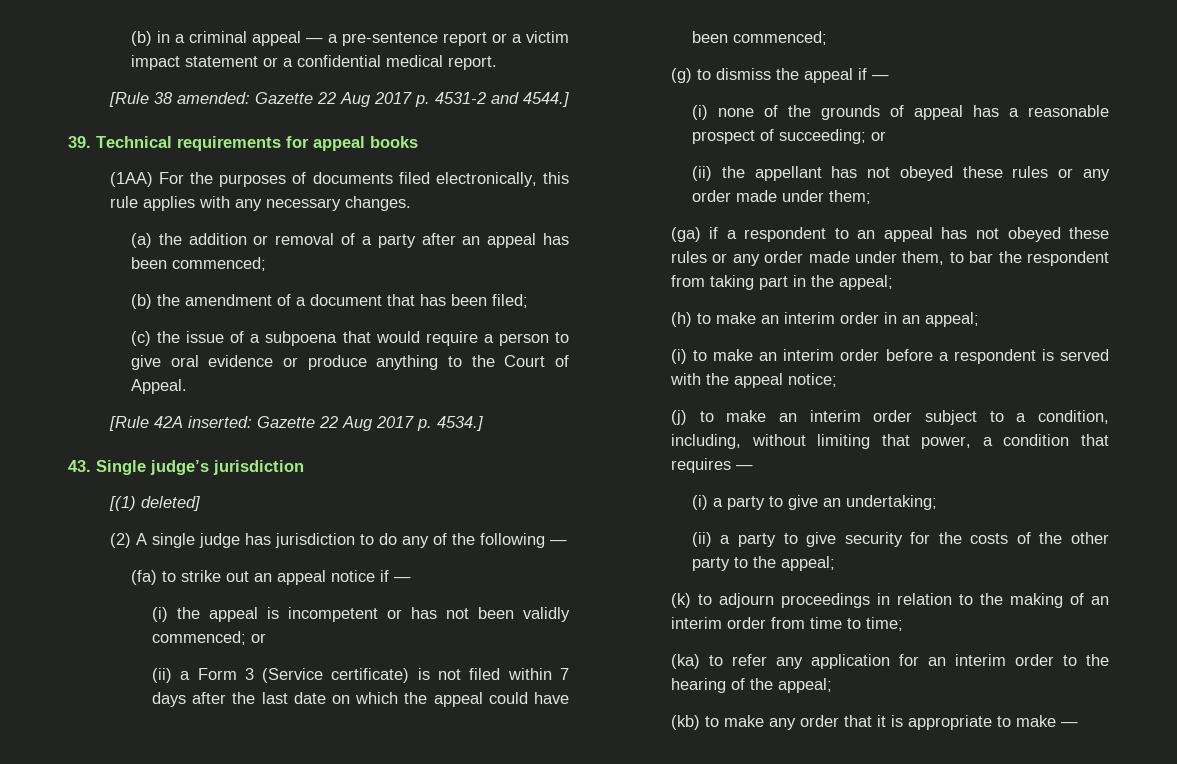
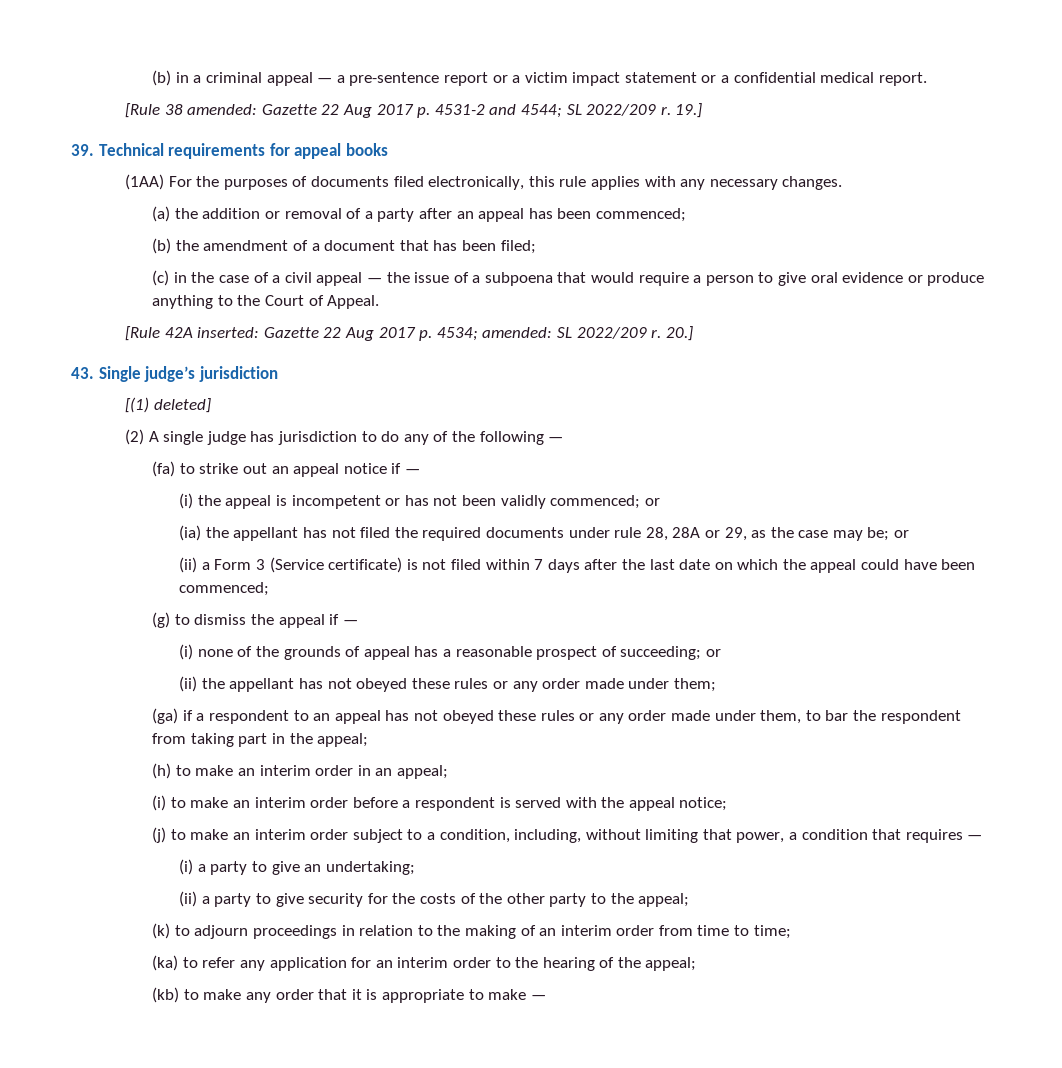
[522,92,569,107] 4544.] -> [521,103,703,118] 4544; SL 2022/209 r. 19.]
(151, 338) none -> [173,272,382,286] in the case of a civil appeal —
[436,416,483,431] 4534.] -> [436,326,693,341] 4534; amended: SL 2022/209 r. 20.]
(266, 638) none -> [179,525,910,541] // (ia) the appellant has not filed the required documents under rule 28, 28A or 29, as the case may be; or

